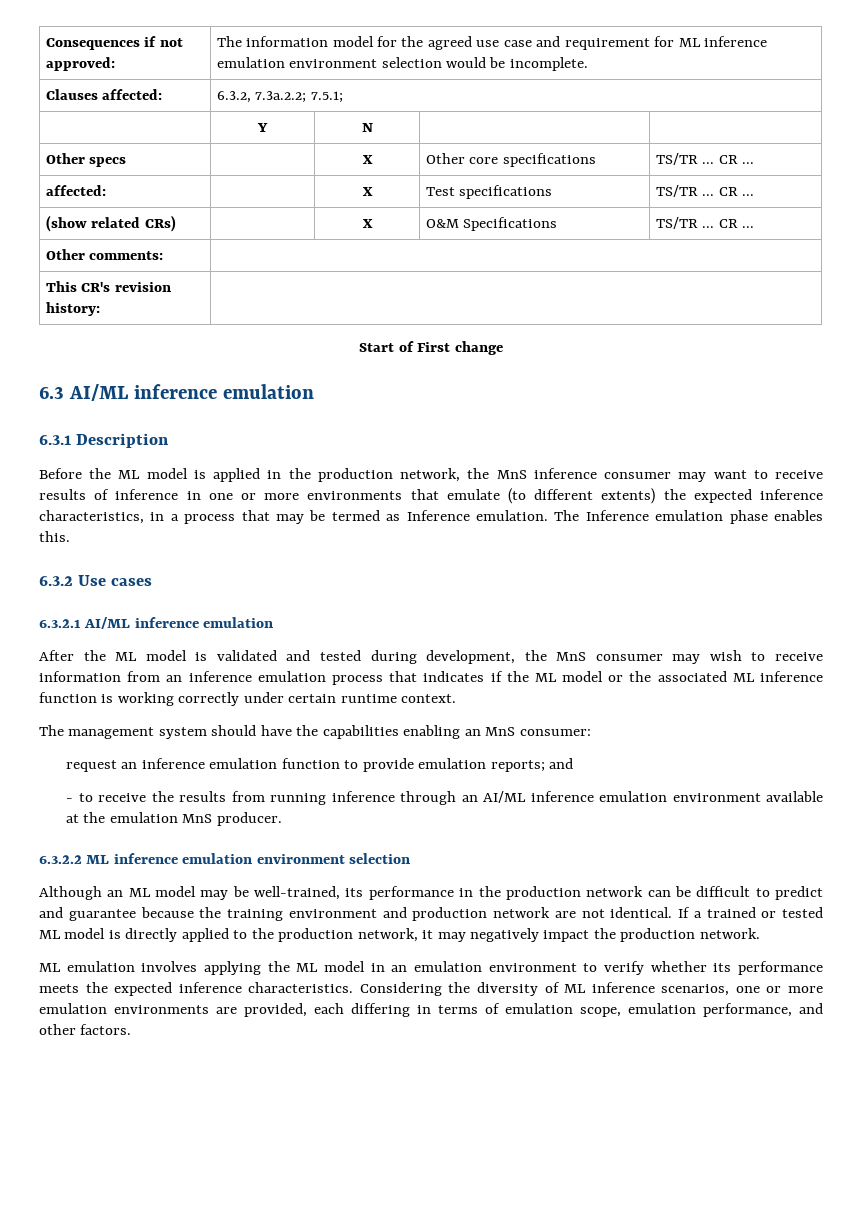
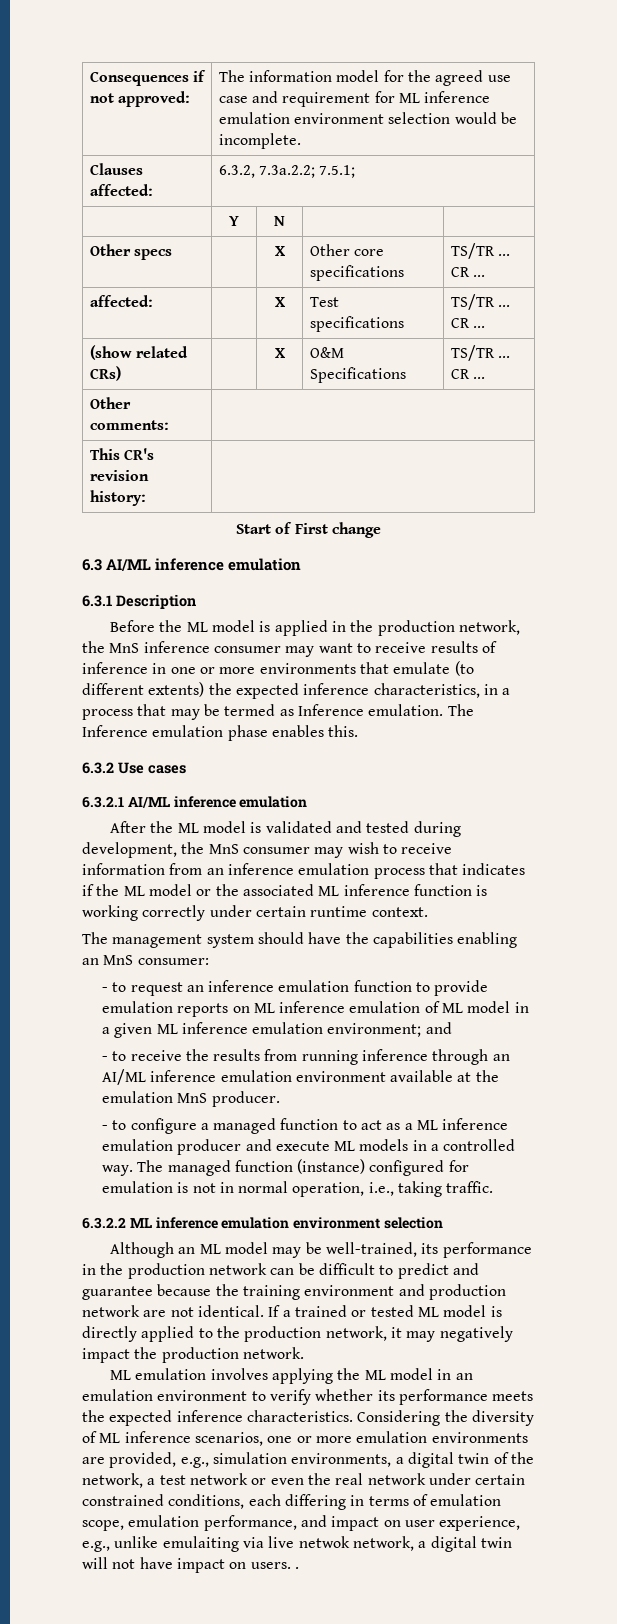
(591, 732) none -> [101,982,127,992] - to
[490,760,545,772] reports; -> [177,1001,529,1017] [101,1022,422,1038] reports on ML inference emulation of ML model in a given ML inference emulation environment;
(282, 819) none -> [101,1118,509,1134] [101,1139,516,1155] [101,1159,469,1176] [101,1181,494,1197] // - to configure a managed function to act as a ML inference emulation producer and execute ML models in a controlled way. The managed function (instance) configured for emulation is not in normal operation, i.e., taking traffic.
(307, 1010) none -> [180,1452,534,1468] [82,1473,526,1488] [82,1494,245,1509] e.g., simulation environments, a digital twin of the network, a test network or even the real network under certain constrained conditions,
[39,1024,132,1035] other factors. -> [331,1516,521,1531] [82,1536,512,1552] [82,1557,299,1573] impact on user experience, e.g., unlike emulaiting via live netwok network, a digital twin will not have impact on users. .

